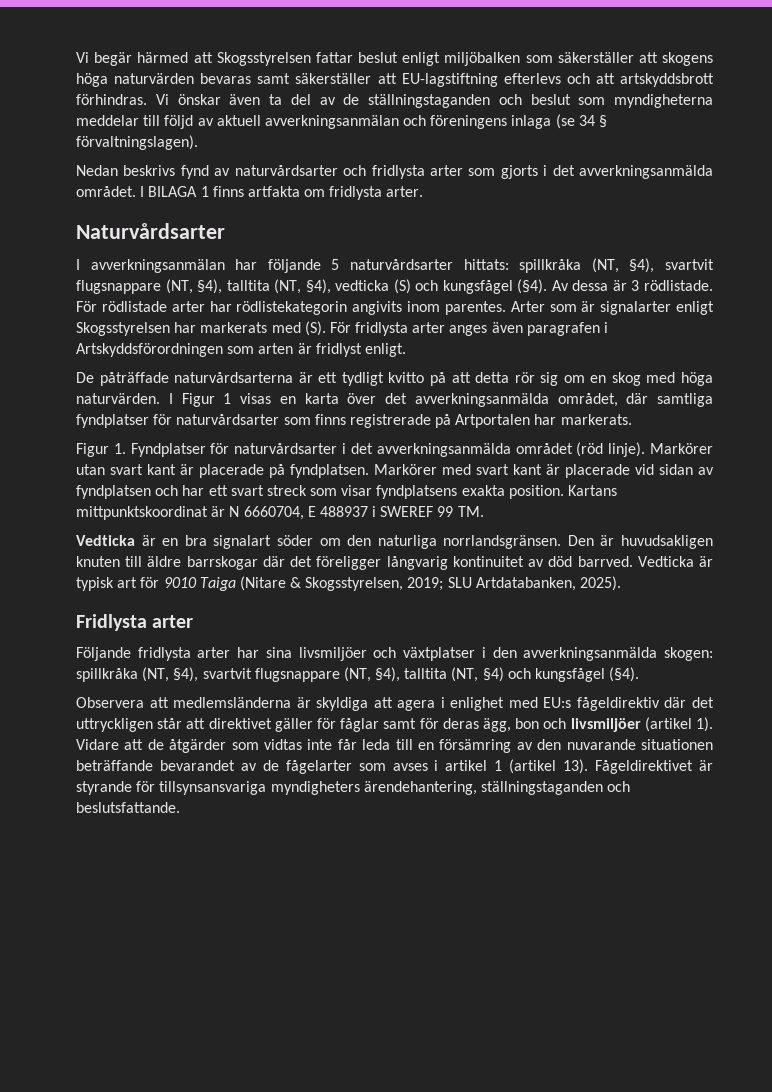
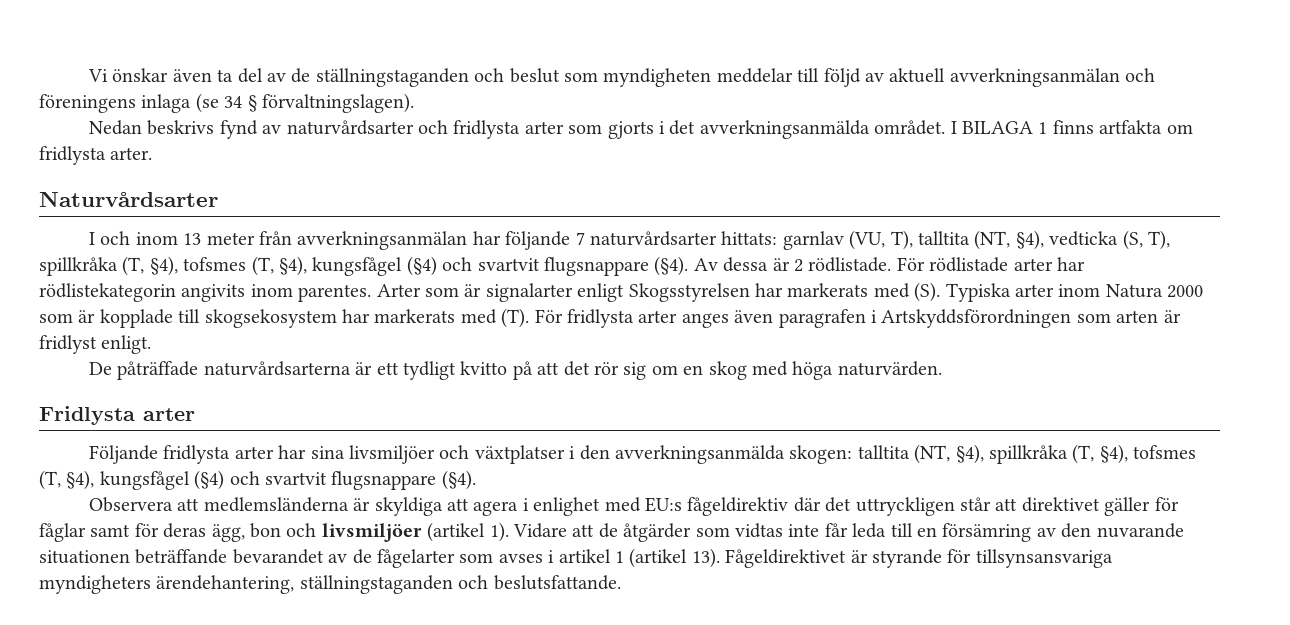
[76,52,713,66] [76,73,715,87] [76,94,169,105] Vi begär härmed att Skogsstyrelsen fattar beslut enligt miljöbalken som säkerställer att skogens höga naturvärden bevaras samt säkerställer att EU-lagstiftning efterlevs och att artskyddsbrott förhindras. Vi -> [87,69,108,82] Vi
[614,94,713,108] myndigheterna -> [603,68,712,87] myndigheten
(80, 264) none -> [100,231,292,245] och inom 13 meter från
[331,259,340,270] 5 -> [575,232,585,245] 7
[519,258,715,273] [76,279,513,294] spillkråka (NT, §4), svartvit flugsnappare (NT, §4), talltita (NT, §4), vedticka (S) och kungsfågel -> [782,230,1170,250] [39,256,649,276] garnlav (VU, T), talltita (NT, §4), vedticka (S, T), spillkråka (T, §4), tofsmes (T, §4), kungsfågel (§4) och svartvit flugsnappare
[631,280,640,291] 3 -> [793,259,803,272] 2
(326, 328) none -> [945,283,1204,302] [39,308,530,328] Typiska arter inom Natura 2000 som är kopplade till skogsekosystem har markerats med (T).
[475,372,510,383] detta -> [563,361,590,376] det
[168,393,713,407] [76,414,632,428] [76,442,713,457] [76,464,714,478] [76,485,618,499] [76,506,484,520] [76,535,713,549] [76,556,713,570] [76,576,622,591] I Figur 1 visas en karta över det avverkningsanmälda området, där samtliga fyndplatser för naturvårdsarter som finns registrerade på Artportalen har markerats. // Figur 1. Fyndplatser för naturvårdsarter i det avverkningsanmälda området (röd linje). Markörer utan svart kant är placerade på fyndplatsen. Markörer med svart kant är placerade vid sidan av fyndplatsen och har ett svart streck som visar fyndplatsens exakta position. Kartans mittpunktskoordinat är N 6660704, E 488937 i SWEREF 99 TM. // Vedticka är en bra signalart söder om den naturliga norrlandsgränsen. Den är huvudsakligen knuten till äldre barrskogar där det föreligger långvarig kontinuitet av död barrved. Vedticka är typisk art för 9010 Taiga (Nitare & Skogsstyrelsen, 2019; SLU Artdatabanken, 2025). -> (942, 368) none
[76,667,606,682] spillkråka (NT, §4), svartvit flugsnappare (NT, §4), talltita (NT, §4) och kungsfågel -> [857,444,1197,464] [39,470,437,490] talltita (NT, §4), spillkråka (T, §4), tofsmes (T, §4), kungsfågel (§4) och svartvit flugsnappare

